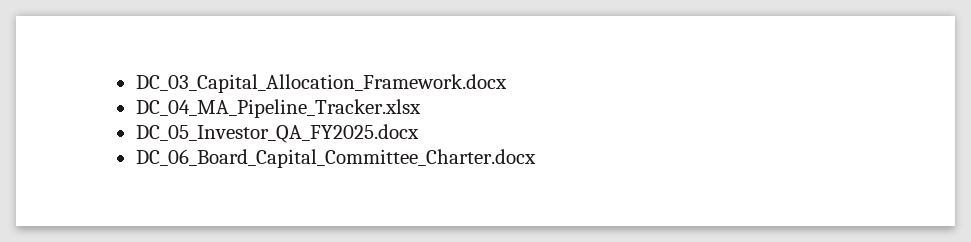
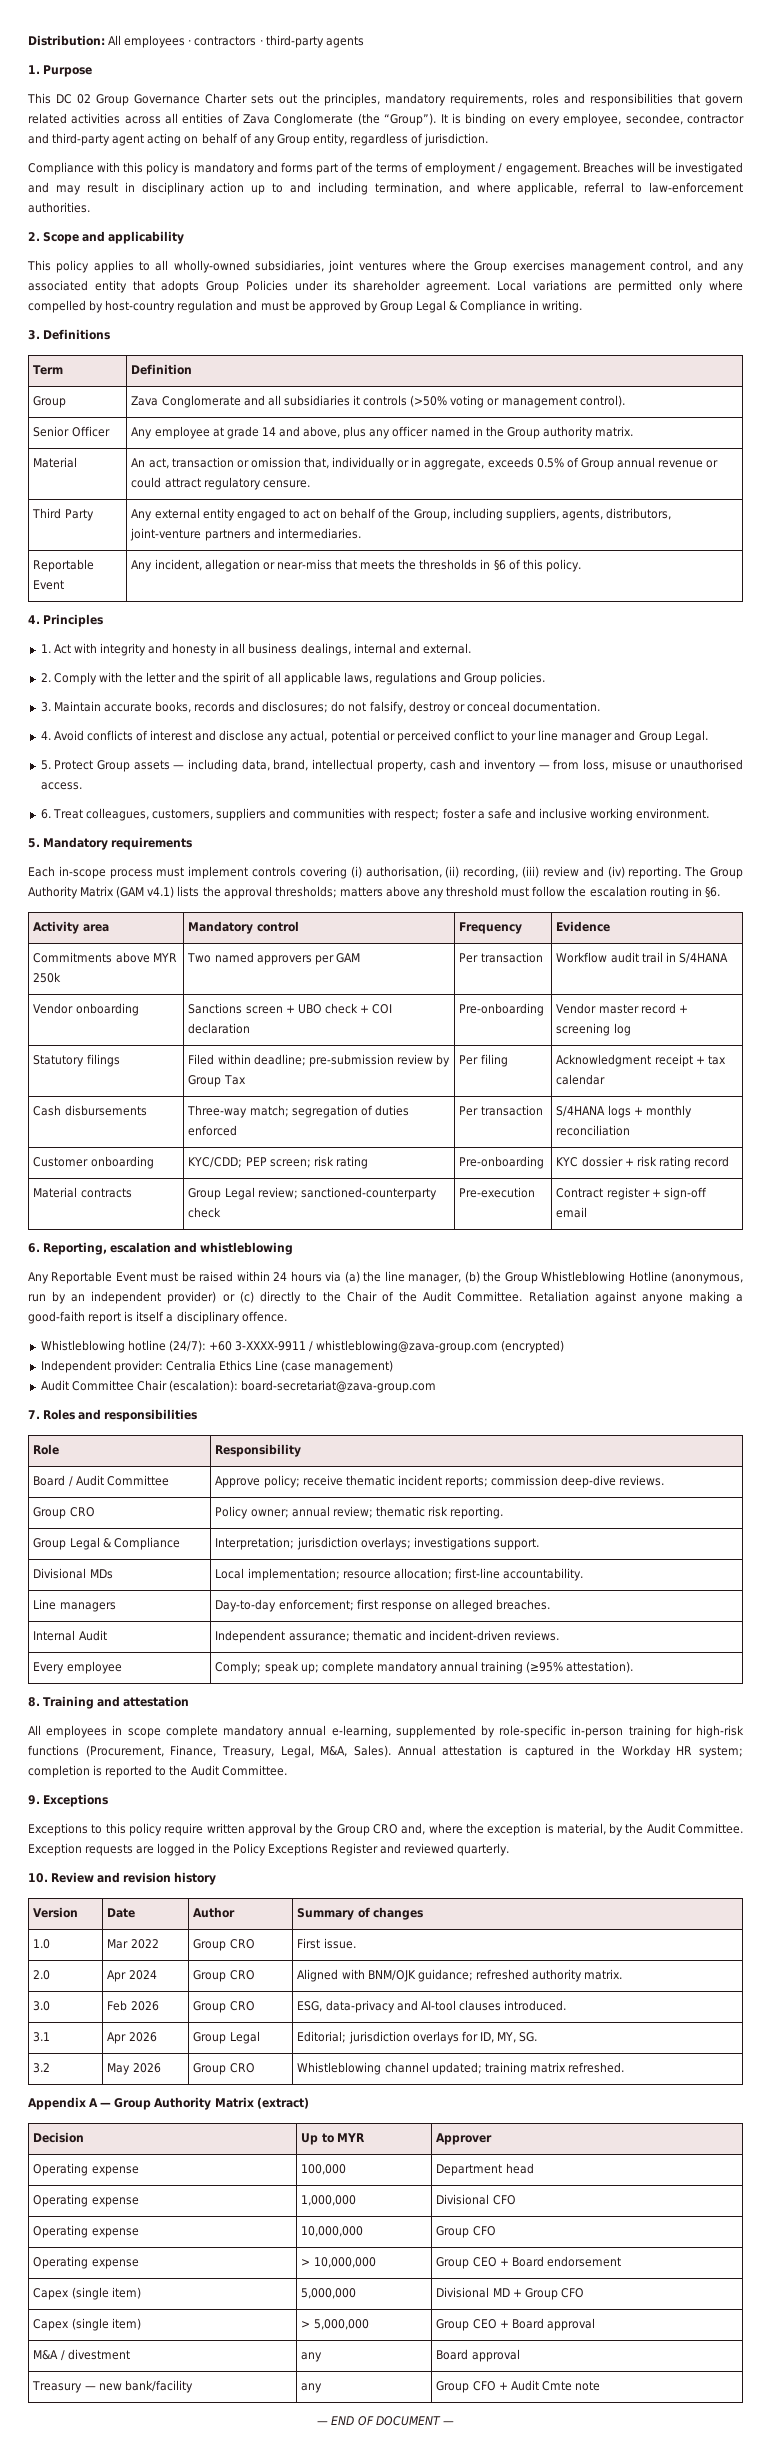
[135,74,507,93] [135,99,421,118] [135,124,419,143] [135,149,536,168] DC_03_Capital_Allocation_Framework.docx // DC_04_MA_Pipeline_Tracker.xlsx // DC_05_Investor_QA_FY2025.docx // DC_06_Board_Capital_Committee_Charter.docx -> [28,35,364,48] [28,65,93,77] [27,93,743,106] [28,113,745,126] [28,133,489,146] [28,162,743,175] [28,182,743,195] [28,202,90,213] [28,231,185,244] [27,260,744,273] [28,280,743,293] [28,300,583,313] [28,329,111,340] [33,365,64,375] [131,364,193,375] [33,396,67,408] [131,395,625,408] [33,426,110,437] [131,426,634,439] [33,457,78,468] [131,457,719,470] [131,477,310,490] [32,508,94,521] [131,508,671,521] [130,528,361,541] [33,559,95,572] [33,580,65,590] [131,559,581,572] [28,614,104,627] [40,643,471,656] [40,672,546,685] [40,701,601,714] [40,730,708,743] [40,759,744,772] [40,782,82,790] [40,808,710,821] [28,837,193,850] [28,866,744,879] [28,886,720,899] [33,921,109,934] [188,921,299,934] [459,922,523,934] [556,921,611,932] [33,952,177,963] [33,972,62,983] [187,952,360,965] [459,952,543,963] [556,952,728,964] [33,1003,139,1016] [188,1003,393,1014] [188,1023,251,1034] [459,1003,545,1016] [556,1003,688,1014] [556,1023,631,1036] [33,1054,120,1067] [188,1054,450,1067] [188,1075,246,1087] [459,1054,508,1067] [556,1054,726,1067] [556,1074,606,1085] [33,1105,147,1116] [187,1105,409,1118] [188,1125,238,1136] [459,1105,543,1116] [556,1105,692,1118] [556,1125,631,1136] [33,1156,154,1169] [188,1156,368,1169] [459,1156,545,1169] [556,1156,729,1169] [33,1187,132,1198] [188,1187,437,1200] [188,1207,222,1218] [459,1187,536,1198] [556,1187,707,1200] [556,1207,588,1218] [28,1242,294,1255] [28,1271,743,1284] [28,1291,743,1304] [28,1311,287,1324] [40,1340,565,1353] [40,1360,394,1373] [40,1380,437,1393] [28,1409,198,1422] [33,1444,60,1455] [215,1444,302,1457] [33,1475,169,1487] [215,1475,665,1488] [33,1507,95,1519] [215,1506,504,1519] [33,1537,180,1550] [215,1537,539,1550] [33,1568,113,1579] [215,1568,583,1581] [33,1599,116,1612] [215,1599,551,1612] [33,1630,107,1641] [215,1630,559,1643] [33,1661,122,1674] [215,1661,634,1674] [28,1696,190,1709] [28,1725,744,1738] [28,1745,743,1758] [28,1765,287,1778] [28,1794,109,1807] [28,1823,743,1836] [28,1843,510,1856] [28,1872,217,1885] [33,1907,79,1918] [107,1908,136,1918] [193,1907,236,1918] [297,1907,423,1920] [33,1939,51,1949] [107,1939,159,1949] [193,1939,255,1951] [297,1938,356,1949] [33,1970,51,1980] [107,1970,157,1982] [193,1970,255,1982] [297,1969,623,1982] [33,2001,51,2011] [107,2000,159,2011] [193,2001,255,2013] [297,2000,566,2013] [33,2032,51,2042] [107,2032,157,2044] [193,2031,260,2044] [297,2031,538,2044] [33,2063,51,2073] [107,2063,161,2075] [193,2063,255,2075] [297,2062,624,2075] [28,2097,309,2110] [33,2132,85,2143] [301,2133,365,2145] [436,2133,493,2145] [33,2163,139,2176] [301,2164,347,2175] [436,2163,534,2176] [33,2194,139,2207] [301,2195,357,2206] [436,2194,516,2205] [33,2225,139,2238] [301,2226,364,2237] [436,2226,496,2238] [33,2256,139,2269] [301,2257,376,2268] [436,2256,621,2269] [33,2287,141,2300] [301,2288,357,2299] [436,2287,584,2300] [33,2318,141,2331] [301,2319,369,2330] [436,2318,595,2331] [33,2349,130,2361] [301,2352,323,2362] [436,2349,520,2362] [32,2380,193,2393] [301,2383,323,2393] [436,2380,600,2393] [317,2416,454,2426] Distribution: All employees · contractors · third-party agents // 1. Purpose // This DC 02 Group Governance Charter sets out the principles, mandatory requirements, roles and responsibilities that govern related activities across all entities of Zava Conglomerate (the “Group”). It is binding on every employee, secondee, contractor and third-party agent acting on behalf of any Group entity, regardless of jurisdiction. // Compliance with this policy is mandatory and forms part of the terms of employment / engagement. Breaches will be investigated and may result in disciplinary action up to and including termination, and where applicable, referral to law-enforcement authorities. // 2. Scope and applicability // This policy applies to all wholly-owned subsidiaries, joint ventures where the Group exercises management control, and any associated entity that adopts Group Policies under its shareholder agreement. Local variations are permitted only where compelled by host-country regulation and must be approved by Group Legal & Compliance in writing. // 3. Definitions // Term | Definition // Group | Zava Conglomerate and all subsidiaries it controls (>50% voting or management control). // Senior Officer | Any employee at grade 14 and above, plus any officer named in the Group authority matrix. // Material | An act, transaction or omission that, individually or in aggregate, exceeds 0.5% of Group annual revenue or could attract regulatory censure. // Third Party | Any external entity engaged to act on behalf of the Group, including suppliers, agents, distributors, joint-venture partners and intermediaries. // Reportable Event | Any incident, allegation or near-miss that meets the thresholds in §6 of this policy. // 4. Principles // 1. Act with integrity and honesty in all business dealings, internal and external. // 2. Comply with the letter and the spirit of all applicable laws, regulations and Group policies. // 3. Maintain accurate books, records and disclosures; do not falsify, destroy or conceal documentation. // 4. Avoid conflicts of interest and disclose any actual, potential or perceived conflict to your line manager and Group Legal. // 5. Protect Group assets — including data, brand, intellectual property, cash and inventory — from loss, misuse or unauthorised access. // 6. Treat colleagues, customers, suppliers and communities with respect; foster a safe and inclusive working environment. // 5. Mandatory requirements // Each in-scope process must implement controls covering (i) authorisation, (ii) recording, (iii) review and (iv) reporting. The Group Authority Matrix (GAM v4.1) lists the approval thresholds; matters above any threshold must follow the escalation routing in §6. // Activity area | Mandatory control | Frequency | Evidence // Commitments above MYR 250k | Two named approvers per GAM | Per transaction | Workflow audit trail in S/4HANA // Vendor onboarding | Sanctions screen + UBO check + COI declaration | Pre-onboarding | Vendor master record + screening log // Statutory filings | Filed within deadline; pre-submission review by Group Tax | Per filing | Acknowledgment receipt + tax calendar // Cash disbursements | Three-way match; segregation of duties enforced | Per transaction | S/4HANA logs + monthly reconciliation // Customer onboarding | KYC/CDD; PEP screen; risk rating | Pre-onboarding | KYC dossier + risk rating record // Material contracts | Group Legal review; sanctioned-counterparty check | Pre-execution | Contract register + sign-off email // 6. Reporting, escalation and whistleblowing // Any Reportable Event must be raised within 24 hours via (a) the line manager, (b) the Group Whistleblowing Hotline (anonymous, run by an independent provider) or (c) directly to the Chair of the Audit Committee. Retaliation against anyone making a good-faith report is itself a disciplinary offence. // Whistleblowing hotline (24/7): +60 3-XXXX-9911 / whistleblowing@zava-group.com (encrypted) // Independent provider: Centralia Ethics Line (case management) // Audit Committee Chair (escalation): board-secretariat@zava-group.com // 7. Roles and responsibilities // Role | Responsibility // Board / Audit Committee | Approve policy; receive thematic incident reports; commission deep-dive reviews. // Group CRO | Policy owner; annual review; thematic risk reporting. // Group Legal & Compliance | Interpretation; jurisdiction overlays; investigations support. // Divisional MDs | Local implementation; resource allocation; first-line accountability. // Line managers | Day-to-day enforcement; first response on alleged breaches. // Internal Audit | Independent assurance; thematic and incident-driven reviews. // Every employee | Comply; speak up; complete mandatory annual training (≥95% attestation). // 8. Training and attestation // All employees in scope complete mandatory annual e-learning, supplemented by role-specific in-person training for high-risk functions (Procurement, Finance, Treasury, Legal, M&A, Sales). Annual attestation is captured in the Workday HR system; completion is reported to the Audit Committee. // 9. Exceptions // Exceptions to this policy require written approval by the Group CRO and, where the exception is material, by the Audit Committee. Exception requests are logged in the Policy Exceptions Register and reviewed quarterly. // 10. Review and revision history // Version | Date | Author | Summary of changes // 1.0 | Mar 2022 | Group CRO | First issue. // 2.0 | Apr 2024 | Group CRO | Aligned with BNM/OJK guidance; refreshed authority matrix. // 3.0 | Feb 2026 | Group CRO | ESG, data-privacy and AI-tool clauses introduced. // 3.1 | Apr 2026 | Group Legal | Editorial; jurisdiction overlays for ID, MY, SG. // 3.2 | May 2026 | Group CRO | Whistleblowing channel updated; training matrix refreshed. // Appendix A — Group Authority Matrix (extract) // Decision | Up to MYR | Approver // Operating expense | 100,000 | Department head // Operating expense | 1,000,000 | Divisional CFO // Operating expense | 10,000,000 | Group CFO // Operating expense | > 10,000,000 | Group CEO + Board endorsement // Capex (single item) | 5,000,000 | Divisional MD + Group CFO // Capex (single item) | > 5,000,000 | Group CEO + Board approval // M&A / divestment | any | Board approval // Treasury — new bank/facility | any | Group CFO + Audit Cmte note // — END OF DOCUMENT —

